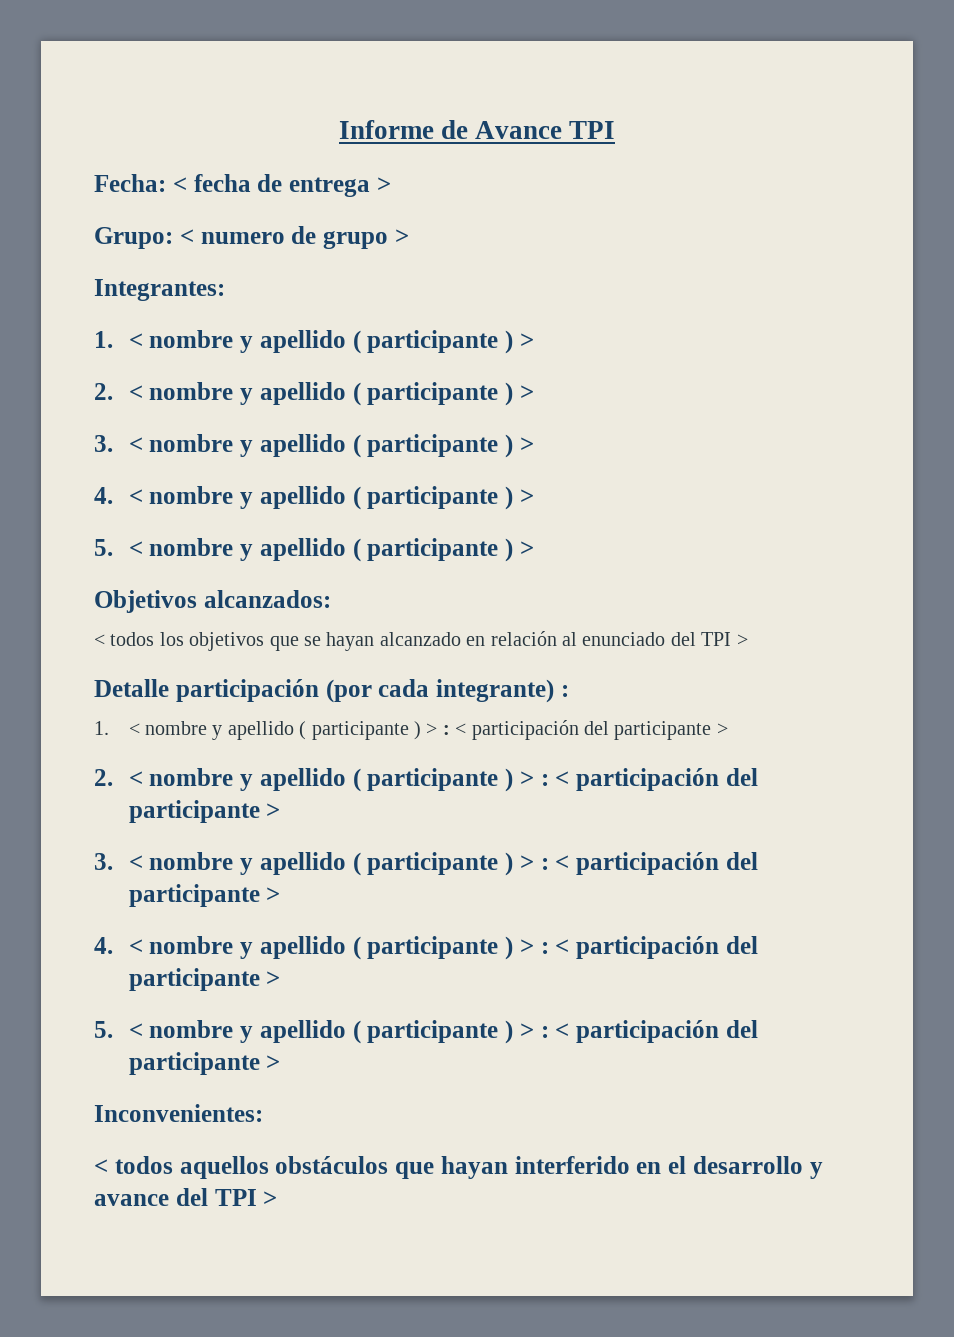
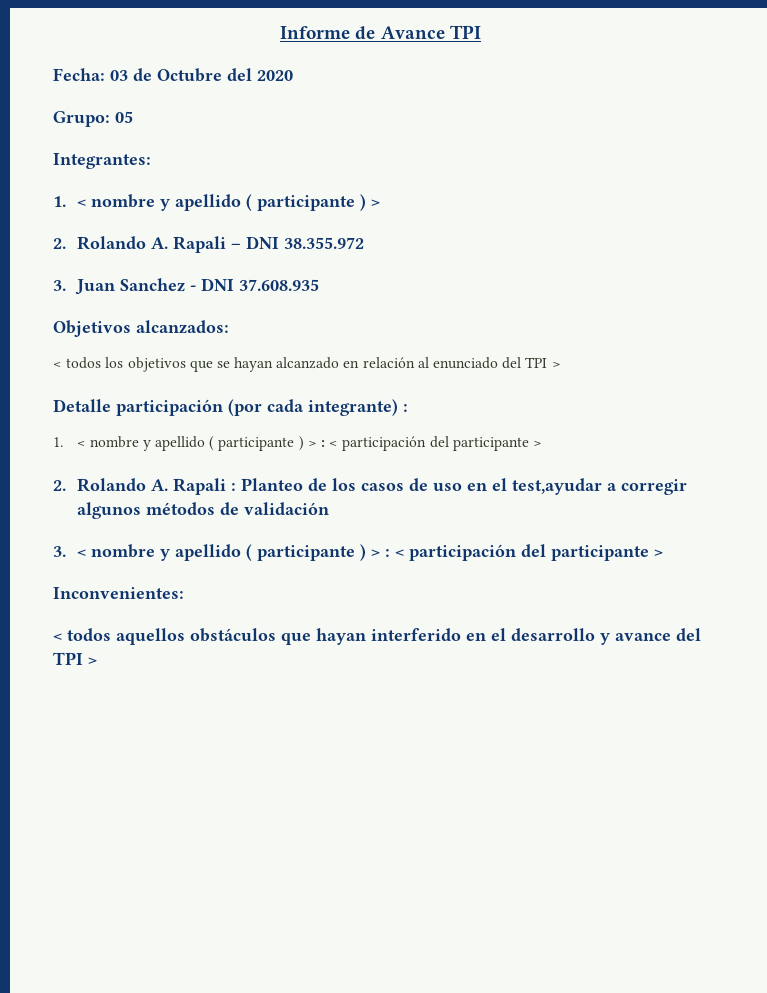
[172,174,391,197] [94,226,409,249] < fecha de entrega > // Grupo: < numero de grupo > -> [110,68,293,82] [53,111,133,127] 03 de Octubre del 2020 // Grupo: 05
[128,382,534,406] [94,434,534,458] [94,486,534,510] [94,538,534,562] < nombre y apellido ( participante ) > // 3. < nombre y apellido ( participante ) > // 4. < nombre y apellido ( participante ) > // 5. < nombre y apellido ( participante ) > -> [76,236,364,253] [53,278,319,295] Rolando A. Rapali – DNI 38.355.972 // 3. Juan Sanchez - DNI 37.608.935
[128,768,758,792] [128,800,281,823] [94,852,758,876] [128,884,281,907] [94,936,758,960] [128,968,281,991] [94,1021,113,1038] < nombre y apellido ( participante ) > : < participación del participante > // 3. < nombre y apellido ( participante ) > : < participación del participante > // 4. < nombre y apellido ( participante ) > : < participación del participante > // 5. -> [76,478,687,495] [76,502,329,519] [53,546,66,557] Rolando A. Rapali : Planteo de los casos de uso en el test,ayudar a corregir algunos métodos de validación // 3.

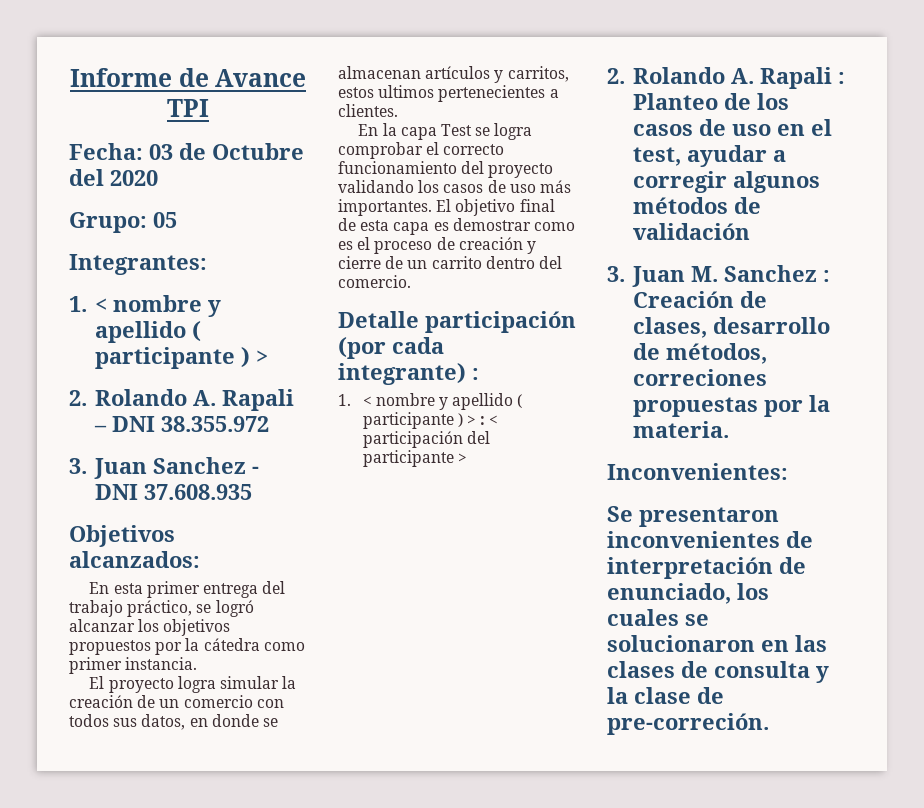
[53,357,561,372] < todos los objetivos que se hayan alcanzado en relación al enunciado del TPI > -> [89,581,286,598] [69,600,254,617] [69,619,231,636] [69,638,305,655] [69,657,198,674] [89,676,297,693] [69,695,284,708] [69,714,278,730] [338,66,569,83] [338,85,559,102] [338,104,398,117] [358,123,533,140] [338,142,505,159] [338,161,554,178] [338,180,571,193] [338,199,555,216] [338,218,575,235] [338,237,536,254] [338,256,562,269] [338,275,411,288] En esta primer entrega del trabajo práctico, se logró alcanzar los objetivos propuestos por la cátedra como primer instancia. // El proyecto logra simular la creación de un comercio con todos sus datos, en donde se almacenan artículos y carritos, estos ultimos pertenecientes a clientes. // En la capa Test se logra comprobar el correcto funcionamiento del proyecto validando los casos de uso más importantes. El objetivo final de esta capa es demostrar como es el proceso de creación y cierre de un carrito dentro del comercio.
[511,478,602,495] test,ayudar -> [632,145,767,167] test, ayudar
[76,544,663,561] [53,587,184,599] [53,628,701,645] [53,652,97,665] < nombre y apellido ( participante ) > : < participación del participante > // Inconvenientes: // < todos aquellos obstáculos que hayan interferido en el desarrollo y avance del TPI > -> [631,265,830,287] [632,291,767,308] [632,317,830,338] [632,343,767,364] [632,369,767,386] [632,395,830,417] [632,421,729,438] [607,463,788,480] [607,506,779,527] [607,531,813,548] [607,557,806,579] [607,583,769,604] [607,609,709,626] [607,635,827,652] [607,661,829,683] [607,687,724,704] [607,713,769,735] Juan M. Sanchez : Creación de clases, desarrollo de métodos, correciones propuestas por la materia. // Inconvenientes: // Se presentaron inconvenientes de interpretación de enunciado, los cuales se solucionaron en las clases de consulta y la clase de pre-correción.

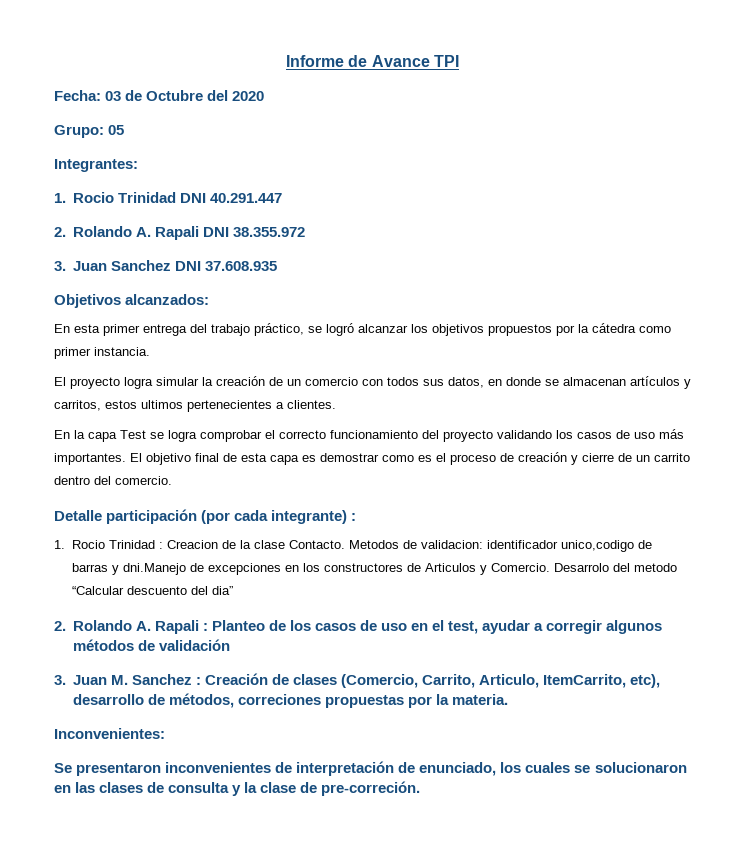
[94,295,221,317] [94,321,201,343] [94,347,268,369] [69,389,294,411] [93,425,107,432] < nombre y apellido ( participante ) > // 2. Rolando A. Rapali – -> [72,192,282,203] [54,226,199,240] Rocio Trinidad DNI 40.291.447 // 2. Rolando A. Rapali
[251,466,259,474] - -> (171, 265) none
[362,393,523,410] [362,412,499,429] [362,431,490,448] [362,450,467,467] < nombre y apellido ( participante ) > : < participación del participante > -> [71,540,652,552] [71,563,677,575] [71,586,233,595] Rocio Trinidad : Creacion de la clase Contacto. Metodos de validacion: identificador unico,codigo de barras y dni.Manejo de excepciones en los constructores de Articulos y Comercio. Desarrolo del metodo “Calcular descuento del dia”
[632,317,707,338] clases, -> [292,674,661,688] clases (Comercio, Carrito, Articulo, ItemCarrito, etc),

